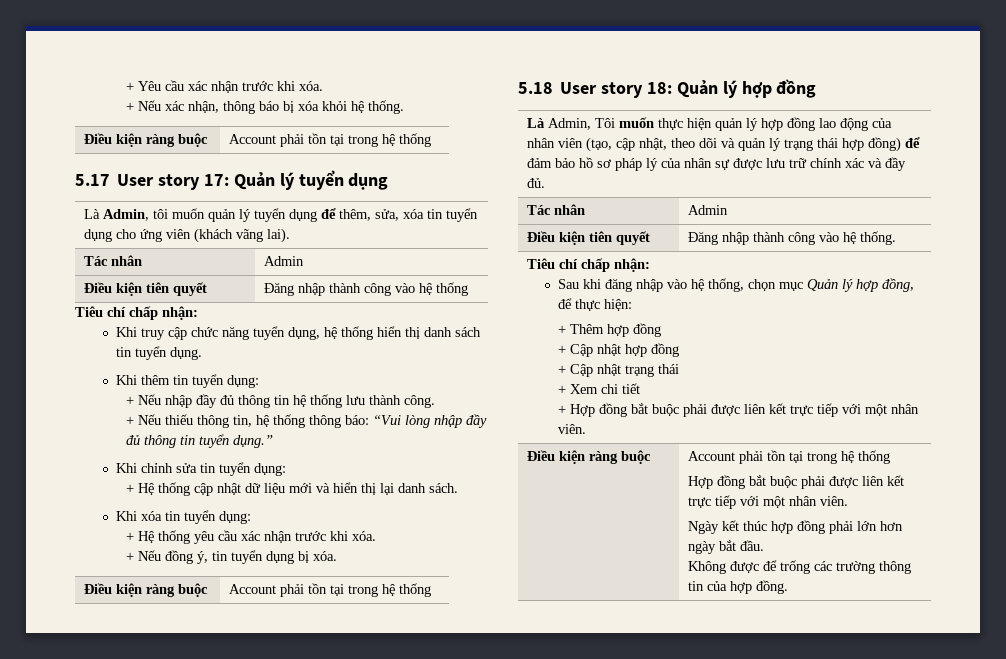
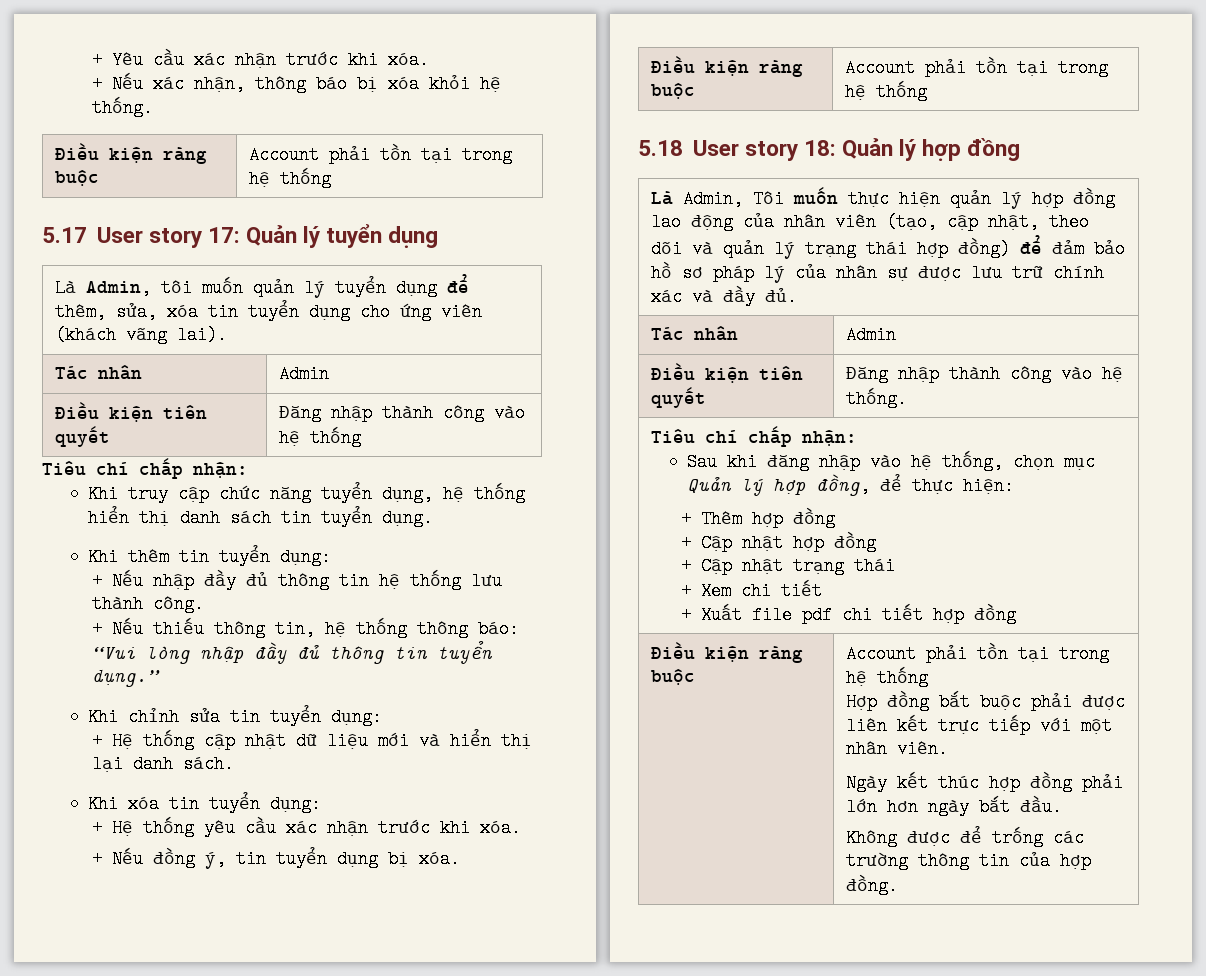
[569,403,919,417] [557,424,586,434] Hợp đồng bắt buộc phải được liên kết trực tiếp với một nhân viên. -> [700,603,1016,624] Xuất file pdf chi tiết hợp đồng

